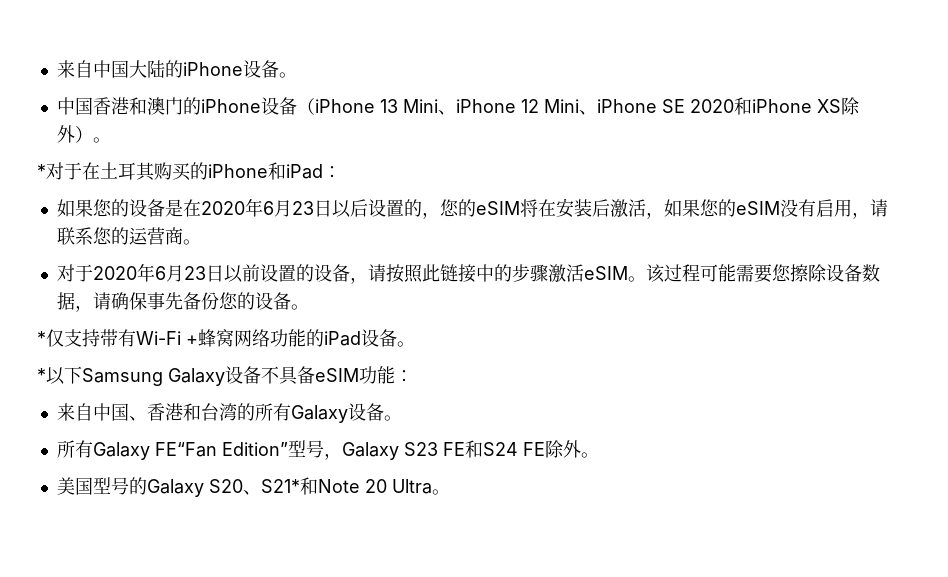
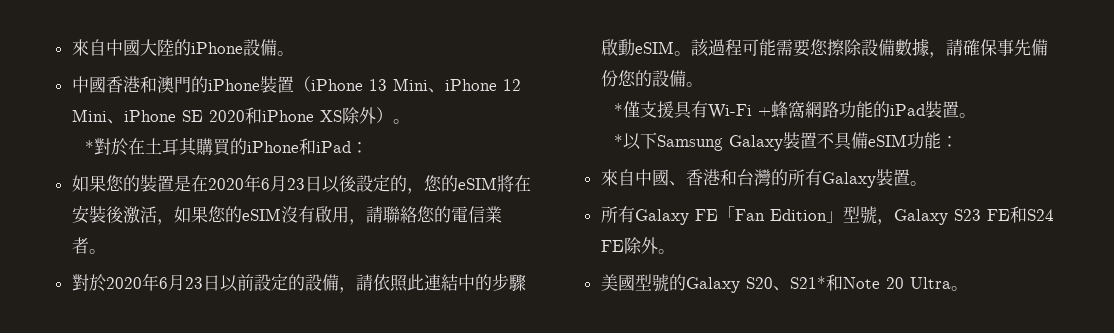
[56,60,279,78] 来自中国大陆的iPhone设备 -> [71,39,277,56] 來自中國大陸的iPhone設備
[74,97,93,115] 国 -> [88,76,106,93] 國
[164,97,297,115] 门的iPhone设备 -> [173,76,294,93] 門的iPhone裝置
[46,162,82,180] 对于 -> [93,138,128,156] 對於
[154,162,191,181] 购买 -> [195,138,231,156] 購買
[128,199,165,217] 设备 -> [139,175,174,192] 裝置
[349,199,404,217] 后设置 -> [338,175,390,192] 後設定
[519,198,610,218] 将在安装后 -> [496,175,531,192] [71,206,124,224] 將在安裝後
[779,199,888,219] [56,227,201,245] [56,264,93,282] 没有启用，请联系您的运营商。 // 对于 -> [280,206,502,225] [71,237,106,254] [71,274,106,292] 沒有啟用，請聯絡您的電信業者。 // 對於
[259,264,880,284] [56,292,309,312] [37,329,118,347] 设置的设备，请按照此链接中的步骤激活eSIM。该过程可能需要您擦除设备数据，请确保事先备份您的设备。 // *仅支持带 -> [253,273,526,293] [600,38,1048,58] [600,70,703,87] [613,101,692,119] 設定的設備，請依照此連結中的步驟啟動eSIM。該過程可能需要您擦除設備數據，請確保事先備份您的設備。 // *僅支援具
[216,329,270,347] 窝网络 -> [787,101,839,118] 窩網路
[361,329,397,347] 设备 -> [924,101,959,118] 裝置
[225,366,315,385] 设备不具备 -> [782,132,868,150] 裝置不具備
[56,403,129,421] 来自中国 -> [600,169,669,186] 來自中國
[218,403,237,421] 湾 -> [753,169,772,186] 灣
[347,403,384,421] 设备 -> [875,169,910,186] 裝置
[154,440,324,458] FE“Fan Edition”型号 -> [694,206,877,224] FE「Fan Edition」型號
[74,477,129,495] 国型号 -> [617,274,669,292] 國型號

